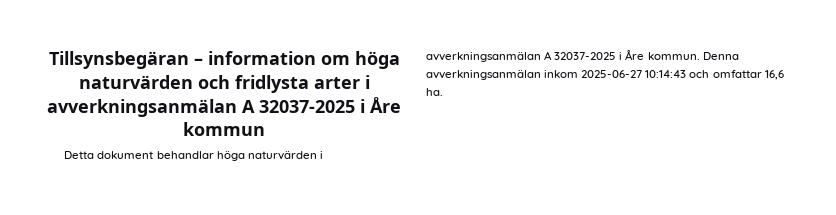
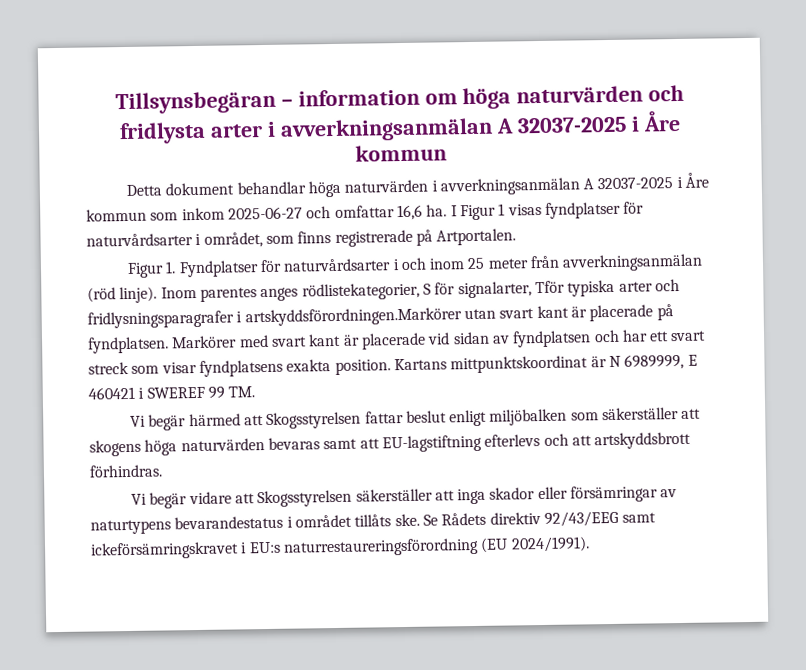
[647,52,739,60] [426,70,541,80] kommun. Denna avverkningsanmälan -> [86,208,179,222] kommun som
[645,70,687,78] 10:14:43 -> (303, 213) none
(443, 92) none -> [450,201,645,221] [86,228,517,248] [126,253,704,278] [87,278,680,304] [87,304,674,329] [88,329,707,354] [88,353,698,377] [88,386,256,400] [129,407,702,431] [89,431,692,457] [89,464,163,478] [130,485,678,509] [90,510,657,535] [90,536,590,560] I Figur 1 visas fyndplatser för naturvårdsarter i området, som finns registrerade på Artportalen. // Figur 1. Fyndplatser för naturvårdsarter i och inom 25 meter från avverkningsanmälan (röd linje). Inom parentes anges rödlistekategorier, S för signalarter, Tför typiska arter och fridlysningsparagrafer i artskyddsförordningen.Markörer utan svart kant är placerade på fyndplatsen. Markörer med svart kant är placerade vid sidan av fyndplatsen och har ett svart streck som visar fyndplatsens exakta position. Kartans mittpunktskoordinat är N 6989999, E 460421 i SWEREF 99 TM. // Vi begär härmed att Skogsstyrelsen fattar beslut enligt miljöbalken som säkerställer att skogens höga naturvärden bevaras samt att EU-lagstiftning efterlevs och att artskyddsbrott förhindras. // Vi begär vidare att Skogsstyrelsen säkerställer att inga skador eller försämringar av naturtypens bevarandestatus i området tillåts ske. Se Rådets direktiv 92/43/EEG samt ickeförsämringskravet i EU:s naturrestaureringsförordning (EU 2024/1991).

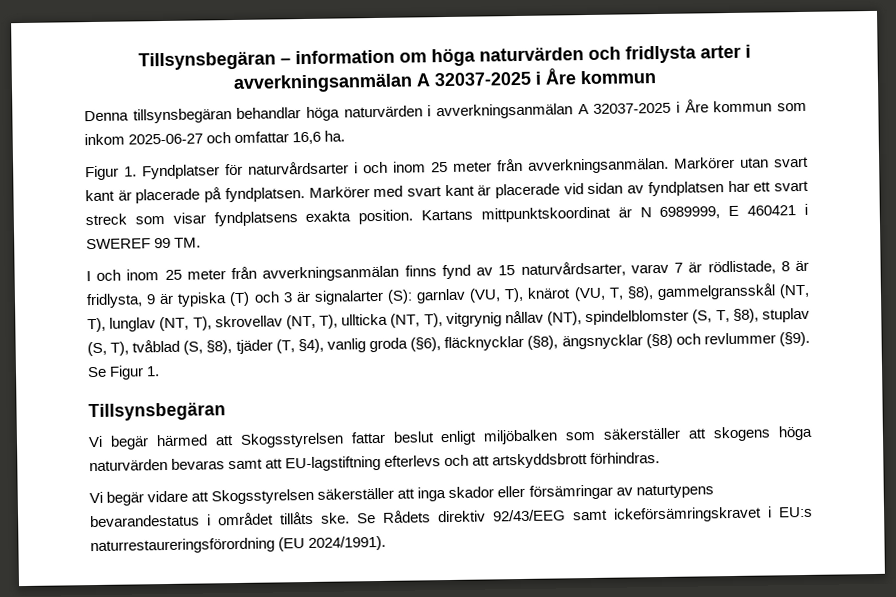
[125,182,235,196] Detta dokument -> [84,108,232,124] Denna tillsynsbegäran
[450,201,645,221] [86,228,517,248] I Figur 1 visas fyndplatser för naturvårdsarter i området, som finns registrerade på Artportalen. -> (346, 136) none
[562,253,704,272] [87,278,680,304] [87,307,462,329] avverkningsanmälan (röd linje). Inom parentes anges rödlistekategorier, S för signalarter, Tför typiska arter och fridlysningsparagrafer i artskyddsförordningen.Markörer -> [528,156,735,174] avverkningsanmälan. Markörer
[593,329,620,343] och -> (724, 189) none
(256, 392) none -> [86,260,810,282] [86,283,810,309] [87,307,810,333] [87,331,811,357] [87,365,161,380] [88,402,226,422] // I och inom 25 meter från avverkningsanmälan finns fynd av 15 naturvårdsarter, varav 7 är rödlistade, 8 är fridlysta, 9 är typiska (T) och 3 är signalarter (S): garnlav (VU, T), knärot (VU, T, §8), gammelgransskål (NT, T), lunglav (NT, T), skrovellav (NT, T), ullticka (NT, T), vitgrynig nållav (NT), spindelblomster (S, T, §8), stuplav (S, T), tvåblad (S, §8), tjäder (T, §4), vanlig groda (§6), fläcknycklar (§8), ängsnycklar (§8) och revlummer (§9). Se Figur 1. // Tillsynsbegäran

